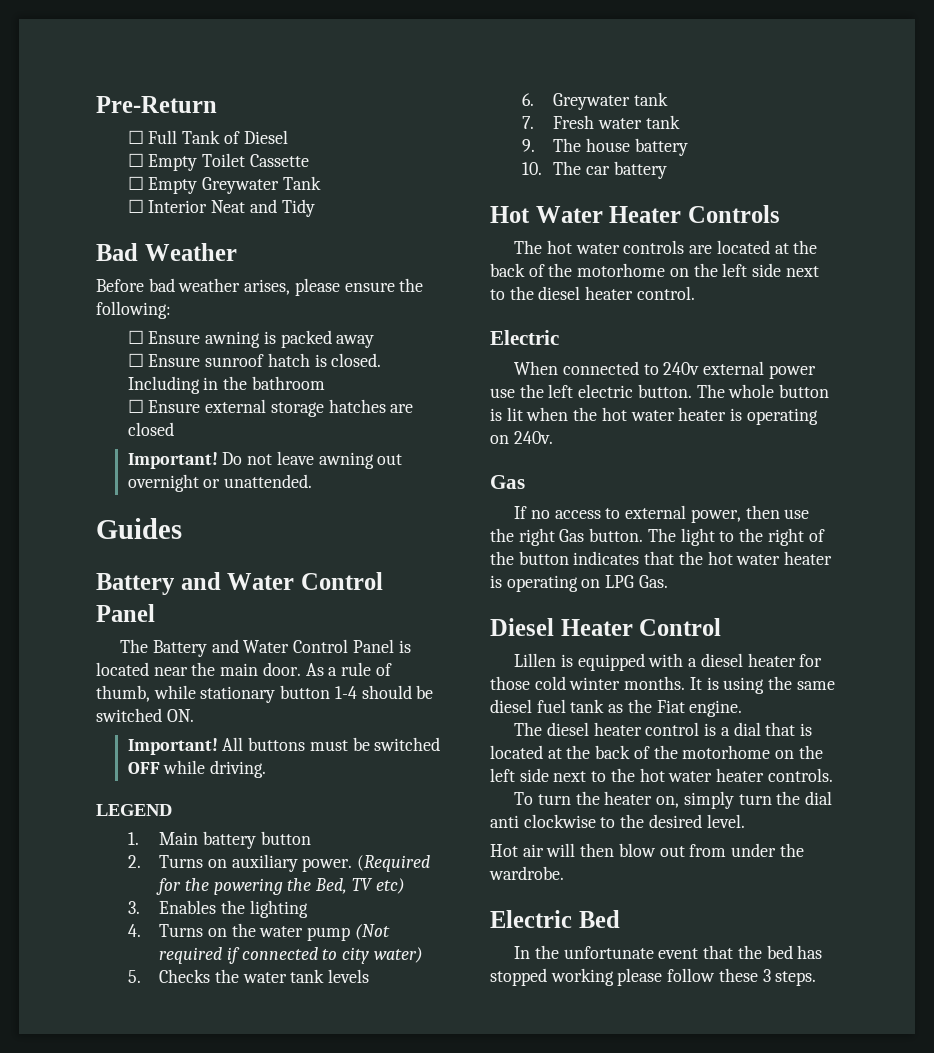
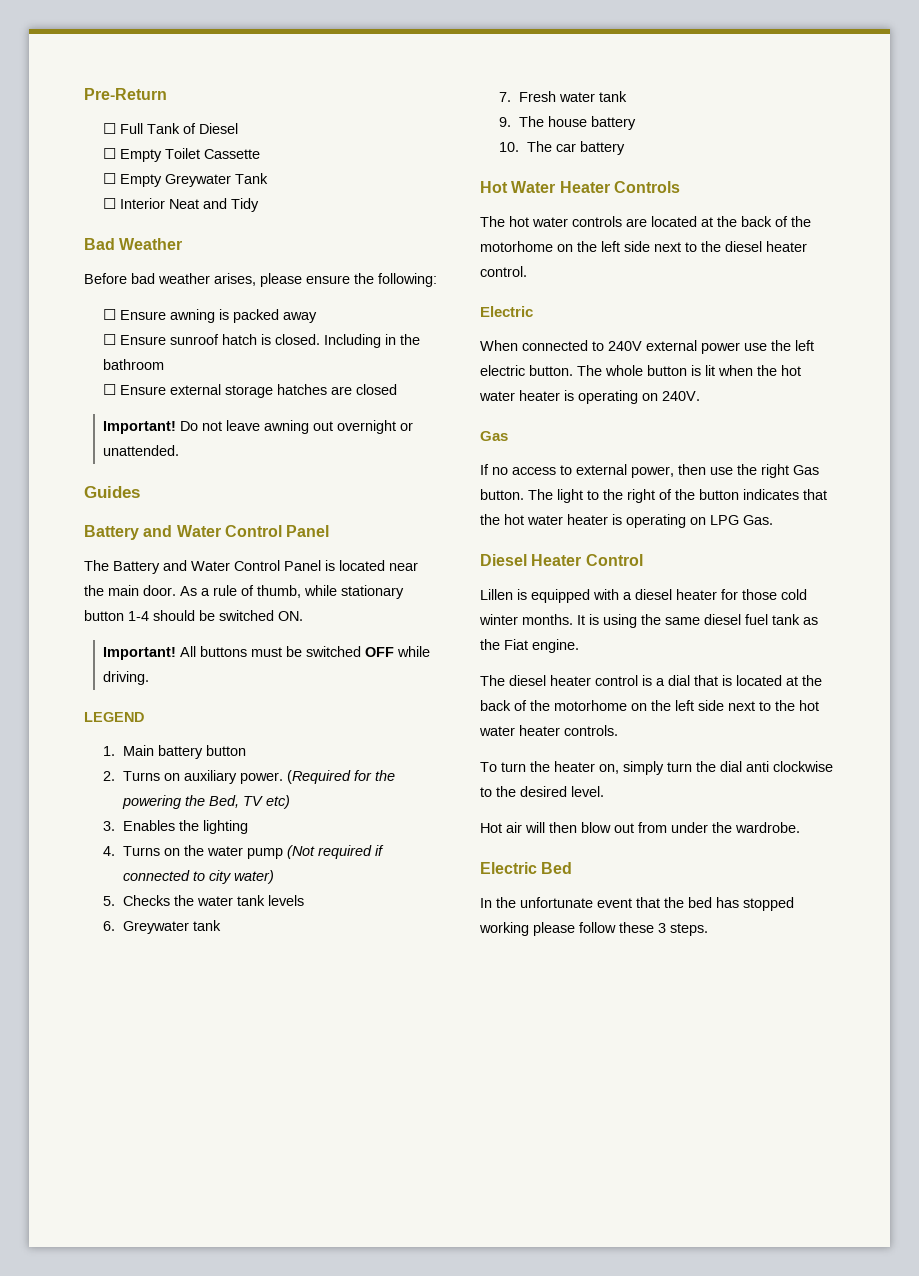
[663,362,700,375] 240v -> [608,341,642,351] 240V
[513,431,553,444] 240v. -> [662,391,700,401] 240V.

